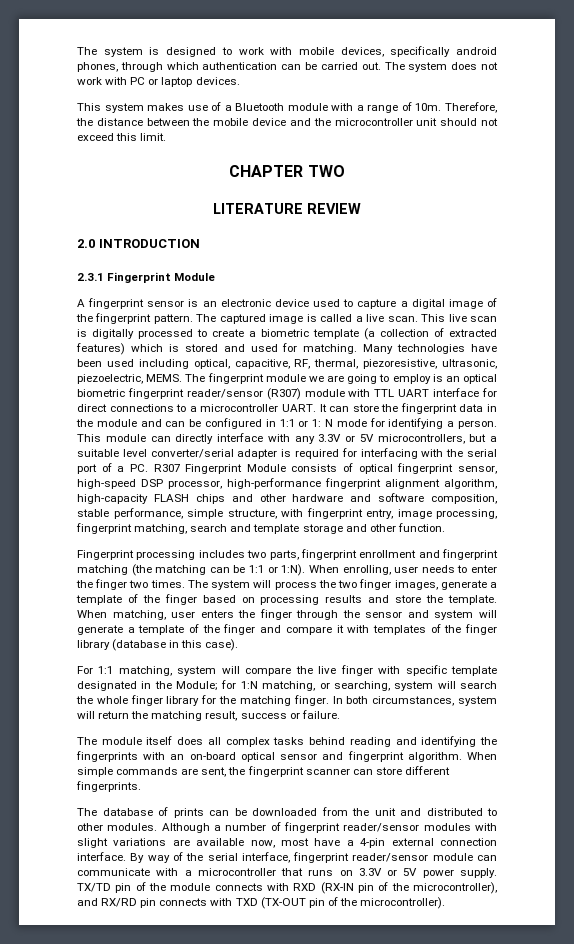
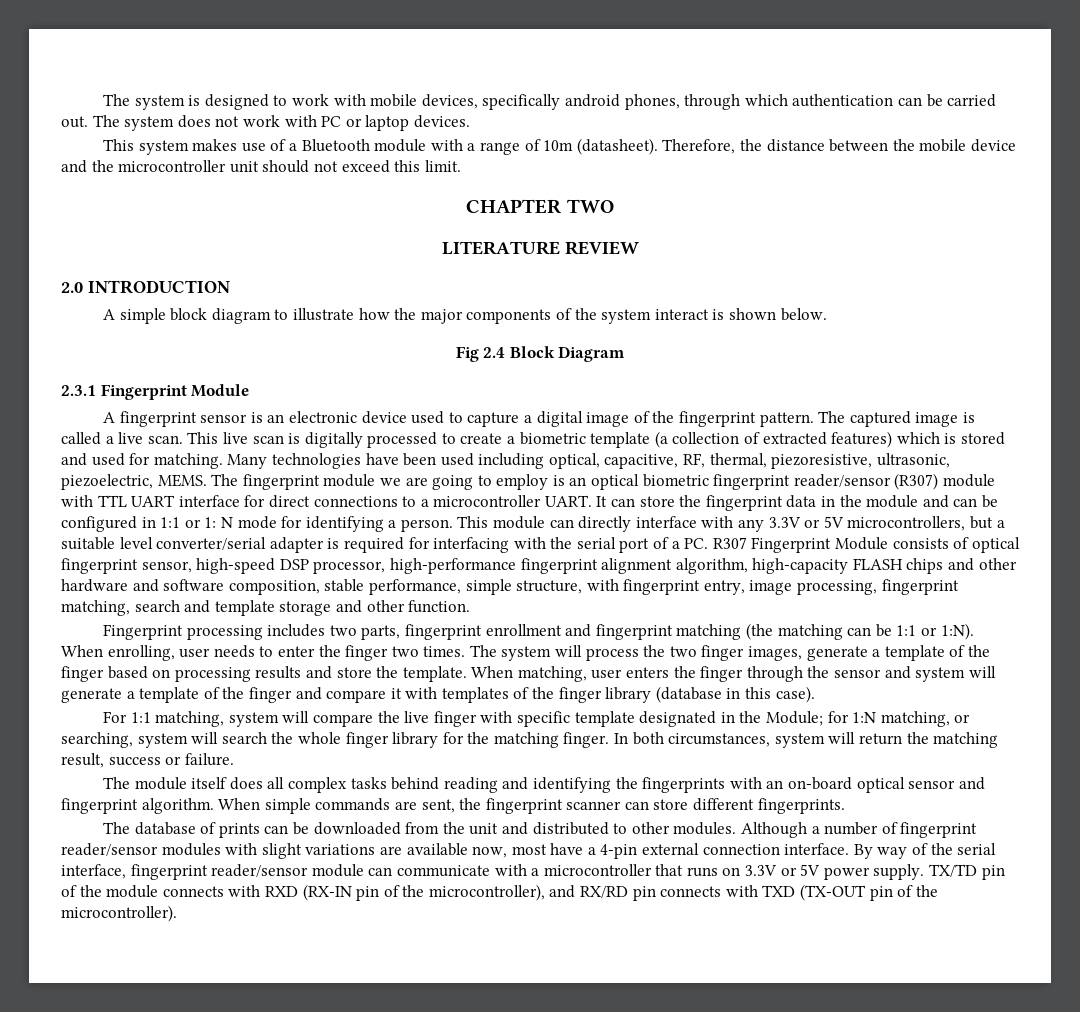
[415,103,442,111] 10m. -> [543,138,658,155] 10m (datasheet).
(200, 243) none -> [103,308,827,324] [455,346,626,362] // A simple block diagram to illustrate how the major components of the system interact is shown below. // Fig 2.4 Block Diagram

